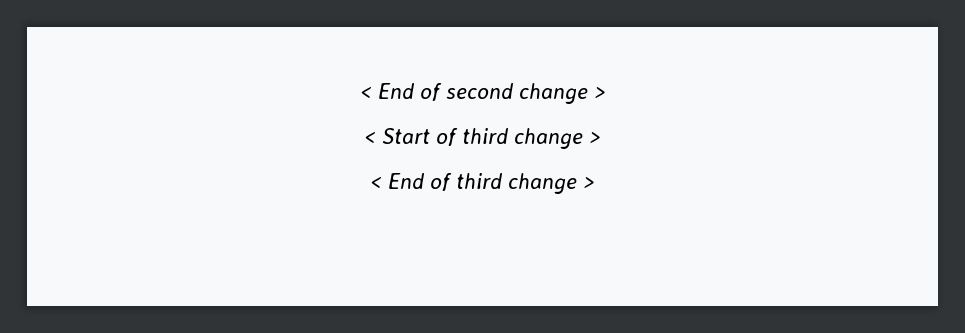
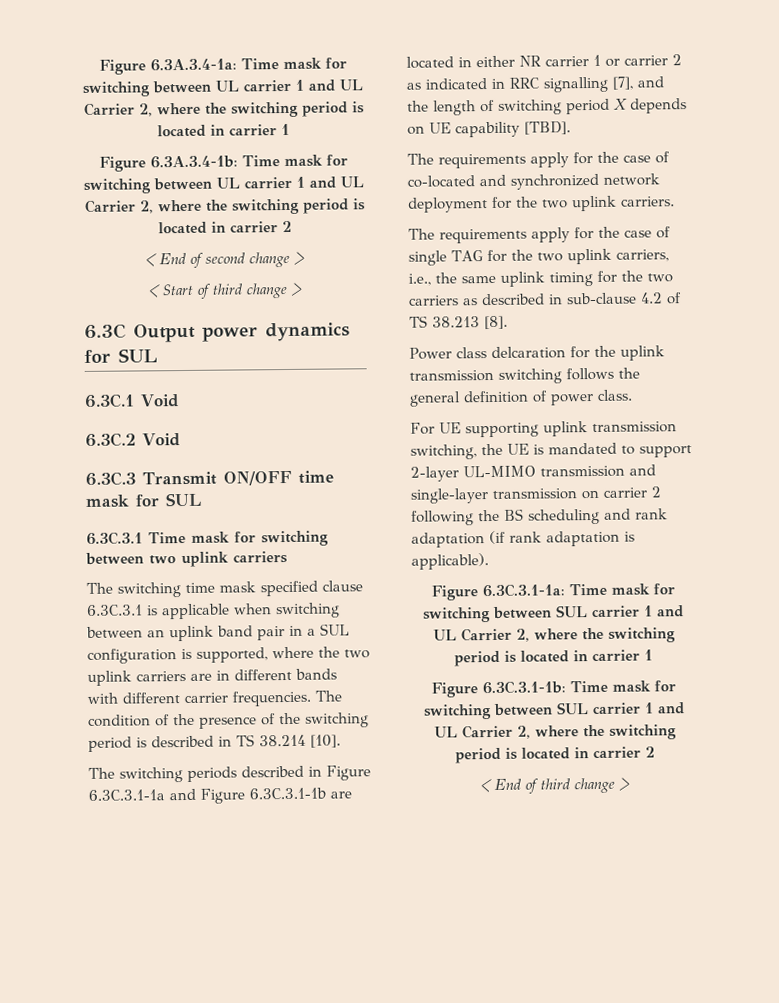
(359, 93) none -> [98,57,347,75] [82,79,363,97] [83,101,365,118] [157,123,290,138] [99,154,348,172] [83,176,364,194] [84,198,366,215] [157,220,292,235] Figure 6.3A.3.4-1a: Time mask for switching between UL carrier 1 and UL Carrier 2, where the switching period is located in carrier 1 // Figure 6.3A.3.4-1b: Time mask for switching between UL carrier 1 and UL Carrier 2, where the switching period is located in carrier 2 //
(601, 138) none -> [84,322,350,343] [84,348,158,363] [84,393,180,408] [85,432,181,447] [85,470,334,486] [85,492,202,508] [86,530,329,547] [85,550,288,568] [86,580,363,598] [86,602,340,620] [86,623,350,642] [87,646,370,664] [87,668,337,686] [87,690,342,707] [88,712,369,729] [88,734,341,752] [88,765,371,783] [88,787,352,804] [406,54,682,69] [406,76,664,93] [407,98,687,116] [407,121,571,138] [407,151,670,169] [407,173,660,190] [408,195,675,213] [408,226,671,244] [408,248,669,266] [408,270,673,287] [408,292,682,306] [409,315,508,330] [409,345,665,361] [409,367,640,384] [409,389,633,407] [410,421,677,438] [410,442,692,460] [410,464,656,482] [410,486,661,504] [411,508,668,526] [411,530,635,548] [411,553,489,570] [430,583,675,601] [423,605,684,623] [432,627,676,643] [454,649,653,667] [431,680,676,698] [423,702,685,720] [433,724,677,740] [454,746,655,764] // 6.3C Output power dynamics for SUL // 6.3C.1 Void // 6.3C.2 Void // 6.3C.3 Transmit ON/OFF time mask for SUL // 6.3C.3.1 Time mask for switching between two uplink carriers // The switching time mask specified clause 6.3C.3.1 is applicable when switching between an uplink band pair in a SUL configuration is supported, where the two uplink carriers are in different bands with different carrier frequencies. The condition of the presence of the switching period is described in TS 38.214 [10]. // The switching periods described in Figure 6.3C.3.1-1a and Figure 6.3C.3.1-1b are located in either NR carrier 1 or carrier 2 as indicated in RRC signalling [7], and the length of switching period X depends on UE capability [TBD]. // The requirements apply for the case of co-located and synchronized network deployment for the two uplink carriers. // The requirements apply for the case of single TAG for the two uplink carriers, i.e., the same uplink timing for the two carriers as described in sub-clause 4.2 of TS 38.213 [8]. // Power class delcaration for the uplink transmission switching follows the general definition of power class. // For UE supporting uplink transmission switching, the UE is mandated to support 2-layer UL-MIMO transmission and single-layer transmission on carrier 2 following the BS scheduling and rank adaptation (if rank adaptation is applicable). // Figure 6.3C.3.1-1a: Time mask for switching between SUL carrier 1 and UL Carrier 2, where the switching period is located in carrier 1 // Figure 6.3C.3.1-1b: Time mask for switching between SUL carrier 1 and UL Carrier 2, where the switching period is located in carrier 2

